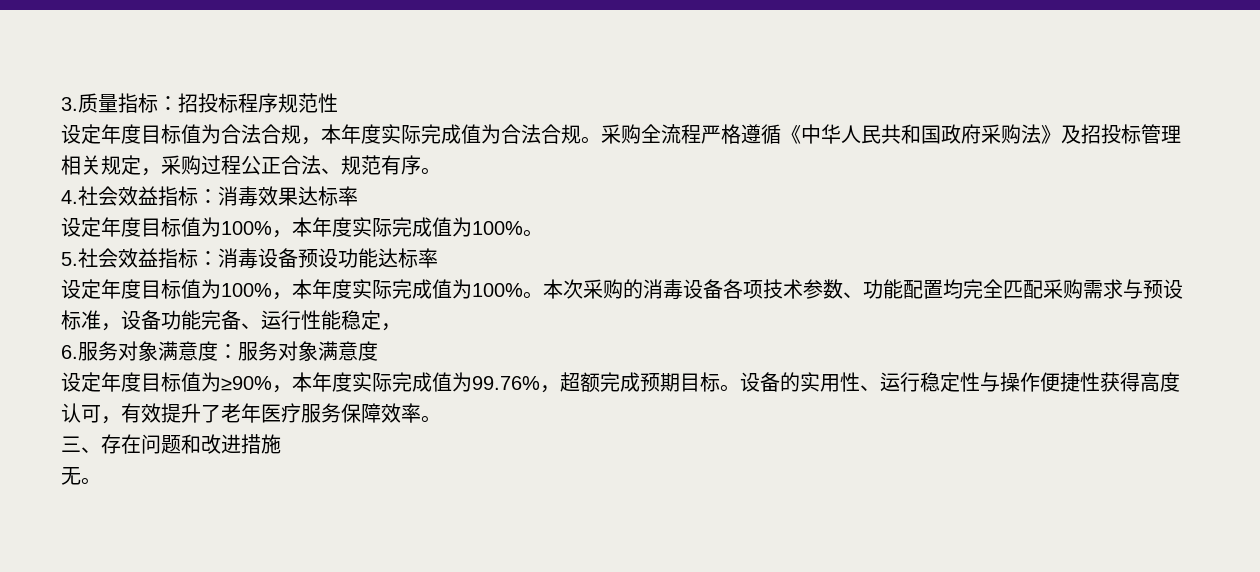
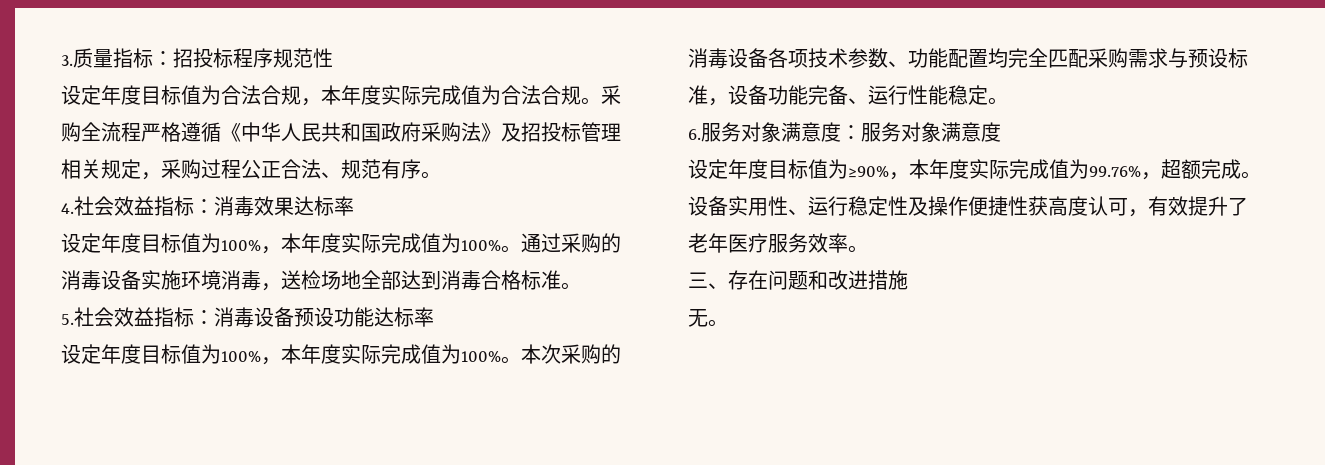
(543, 233) none -> [521,233,621,253] [61,270,581,291] 通过采购的消毒设备实施环境消毒，送检场地全部达到消毒合格标准。
[381,323,401,331] ， -> [988,97,1008,105] 。
[640,372,800,392] 预期目标。设备的 -> [1241,171,1261,179] [688,196,728,216] 。设备
[980,372,1000,392] 与 -> [908,197,928,216] 及
[1120,372,1140,392] 得 -> (1048, 206) none
[341,403,381,423] 保障 -> (808, 243) none

